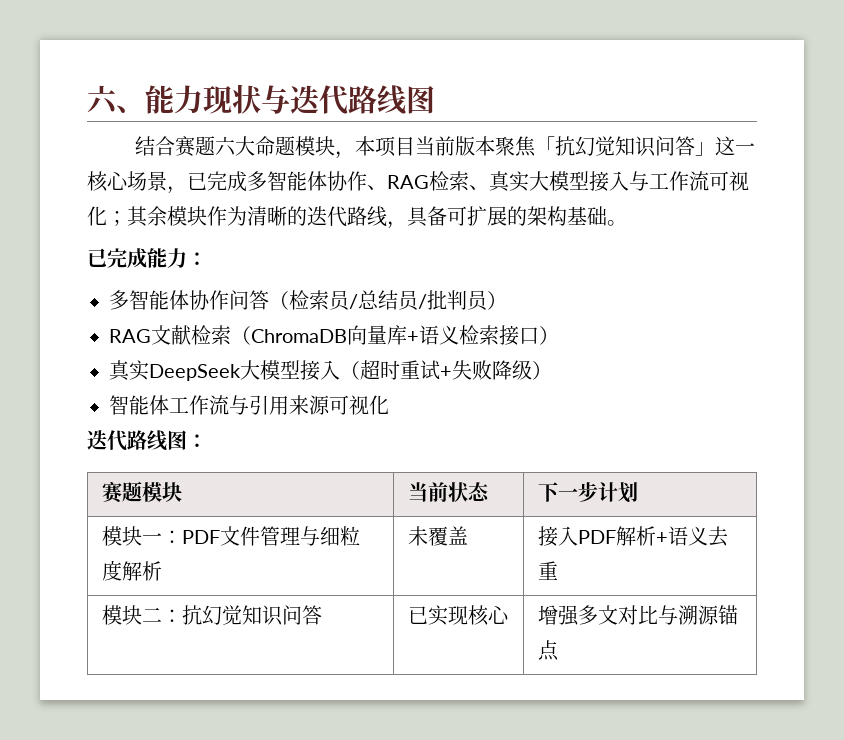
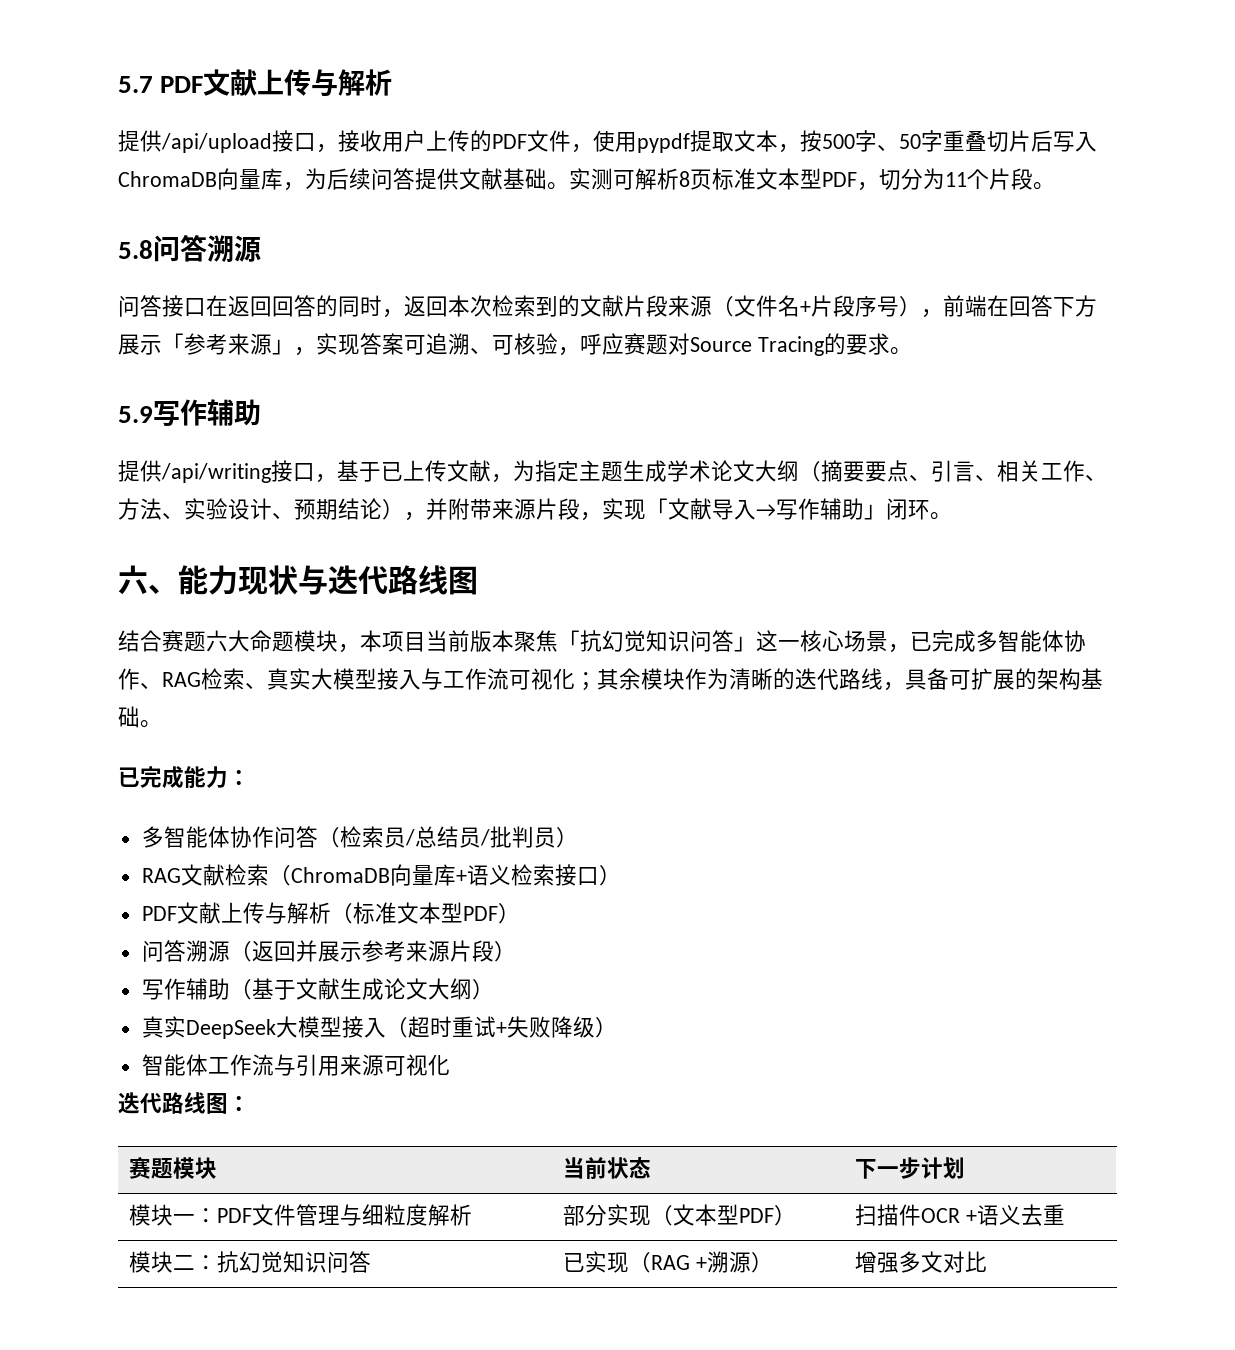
(87, 100) none -> [118,69,393,97] [118,130,1097,153] [118,168,1055,191] [118,234,261,262] [118,295,1097,318] [118,333,912,356] [118,399,261,426] [118,460,1107,483] [118,498,952,521] 5.7 PDF文献上传与解析 // 提供/api/upload接口，接收用户上传的PDF文件，使用pypdf提取文本，按500字、50字重叠切片后写入ChromaDB向量库，为后续问答提供文献基础。实测可解析8页标准文本型PDF，切分为11个片段。 // 5.8问答溯源 // 问答接口在返回回答的同时，返回本次检索到的文献片段来源（文件名+片段序号），前端在回答下方展示「参考来源」，实现答案可追溯、可核验，呼应赛题对Source Tracing的要求。 // 5.9写作辅助 // 提供/api/writing接口，基于已上传文献，为指定主题生成学术论文大纲（摘要要点、引言、相关工作、方法、实验设计、预期结论），并附带来源片段，实现「文献导入→写作辅助」闭环。 //
(559, 335) none -> [141,902,520,924] [141,940,516,962] [141,978,494,1000] // PDF文献上传与解析（标准文本型PDF） // 问答溯源（返回并展示参考来源片段） // 写作辅助（基于文献生成论文大纲）
[408,526,469,546] [538,526,657,547] 未覆盖 | 接入PDF解析 -> [562,1204,796,1226] [854,1204,960,1226] 部分实现（文本型PDF） | 扫描件OCR
[468,605,511,626] 核心 -> [628,1251,773,1273] （RAG +溯源）
[658,605,739,625] [538,640,560,661] 与溯源锚点 -> (987, 1261) none

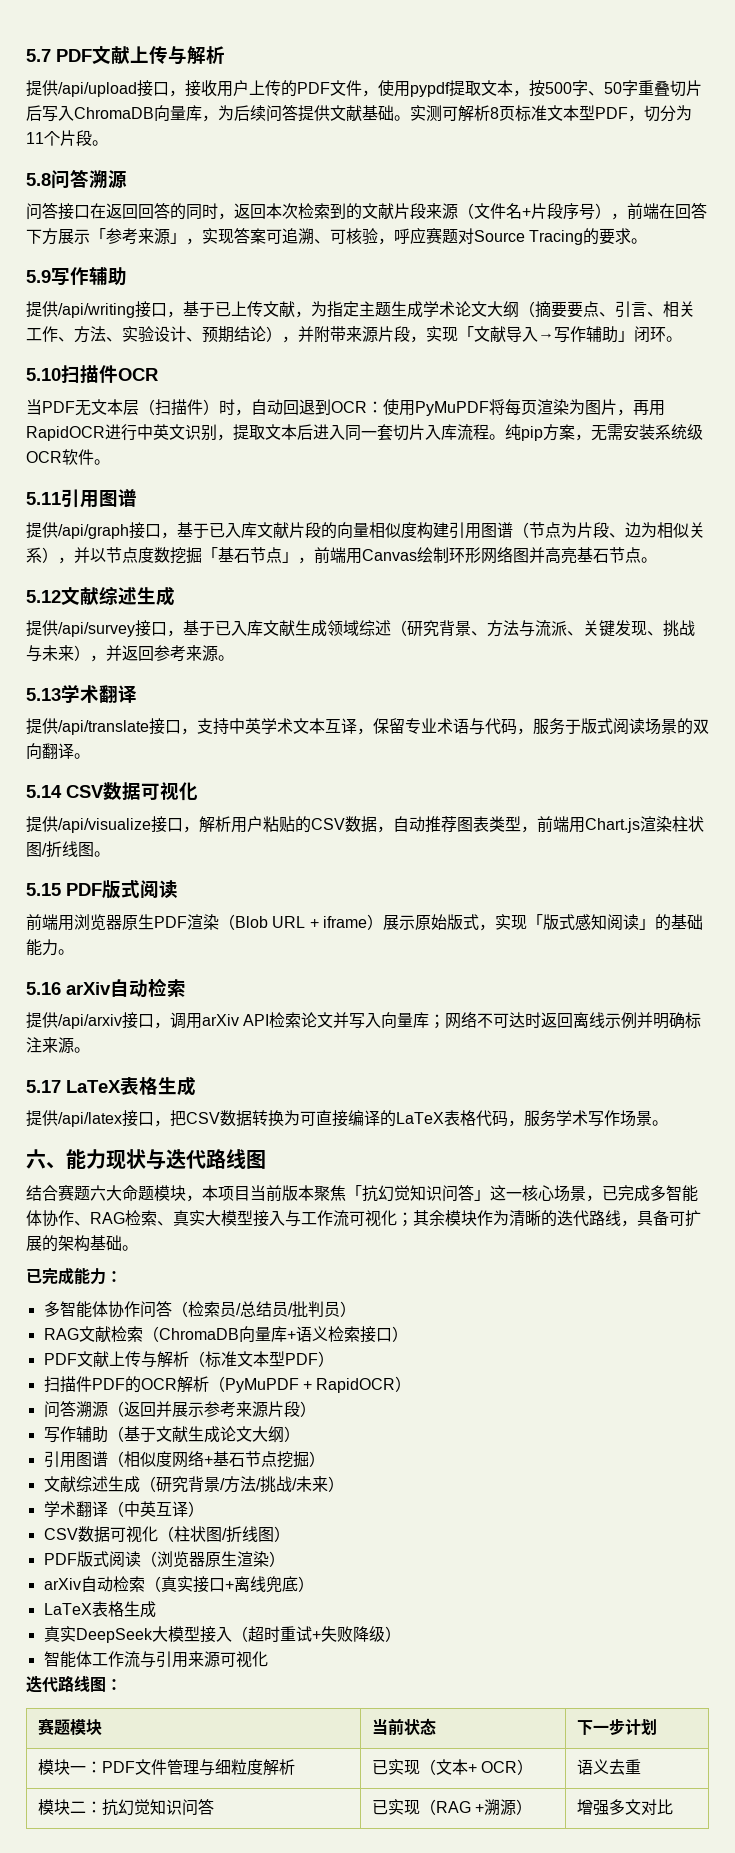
(952, 516) none -> [26,365,158,383] [26,399,665,416] [26,424,703,441] [26,449,110,465] [26,488,137,508] [26,522,705,539] [26,546,657,564] [26,586,175,606] [26,620,695,637] [26,645,234,662] [26,684,137,703] [26,718,709,735] [26,743,90,759] [26,782,198,801] [26,816,704,833] [26,841,110,858] [26,880,178,899] [26,914,703,931] [26,939,74,956] [26,978,186,998] [26,1011,702,1029] [26,1037,90,1054] [26,1076,196,1096] [26,1110,668,1127] // 5.10扫描件OCR // 当PDF无文本层（扫描件）时，自动回退到OCR：使用PyMuPDF将每页渲染为图片，再用RapidOCR进行中英文识别，提取文本后进入同一套切片入库流程。纯pip方案，无需安装系统级OCR软件。 // 5.11引用图谱 // 提供/api/graph接口，基于已入库文献片段的向量相似度构建引用图谱（节点为片段、边为相似关系），并以节点度数挖掘「基石节点」，前端用Canvas绘制环形网络图并高亮基石节点。 // 5.12文献综述生成 // 提供/api/survey接口，基于已入库文献生成领域综述（研究背景、方法与流派、关键发现、挑战与未来），并返回参考来源。 // 5.13学术翻译 // 提供/api/translate接口，支持中英学术文本互译，保留专业术语与代码，服务于版式阅读场景的双向翻译。 // 5.14 CSV数据可视化 // 提供/api/visualize接口，解析用户粘贴的CSV数据，自动推荐图表类型，前端用Chart.js渲染柱状图/折线图。 // 5.15 PDF版式阅读 // 前端用浏览器原生PDF渲染（Blob URL + iframe）展示原始版式，实现「版式感知阅读」的基础能力。 // 5.16 arXiv自动检索 // 提供/api/arxiv接口，调用arXiv API检索论文并写入向量库；网络不可达时返回离线示例并明确标注来源。 // 5.17 LaTeX表格生成 // 提供/api/latex接口，把CSV数据转换为可直接编译的LaTeX表格代码，服务学术写作场景。
(520, 913) none -> [43,1376,412,1393] // 扫描件PDF的OCR解析（PyMuPDF + RapidOCR）
(494, 989) none -> [43,1450,325,1468] [43,1476,344,1493] [43,1501,204,1517] [43,1526,290,1543] [43,1551,285,1567] [43,1576,314,1593] [43,1601,156,1618] // 引用图谱（相似度网络+基石节点挖掘） // 文献综述生成（研究背景/方法/挑战/未来） // 学术翻译（中英互译） // CSV数据可视化（柱状图/折线图） // PDF版式阅读（浏览器原生渲染） // arXiv自动检索（真实接口+离线兜底） // LaTeX表格生成
[562,1204,607,1226] 部分 -> [371,1760,388,1775] 已
[716,1204,796,1226] [854,1204,977,1226] 型PDF） | 扫描件OCR + -> [467,1759,533,1775] + OCR） |

